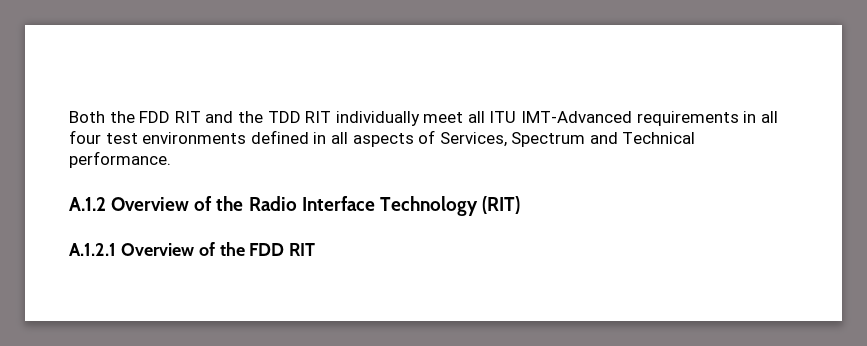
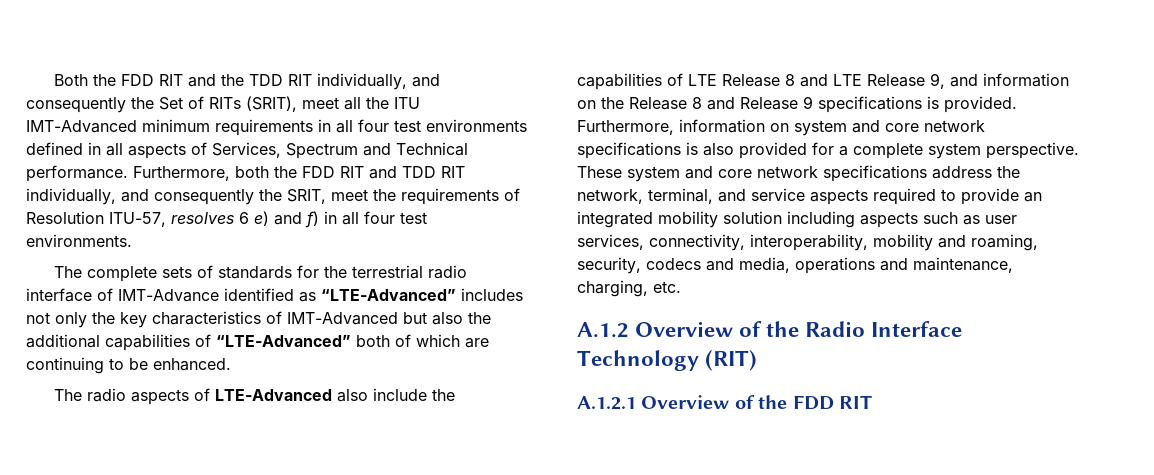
[335,111,420,126] individually -> [316,73,440,90] [26,96,297,113] individually, and consequently the Set of RITs (SRIT),
(485, 117) none -> [366,97,389,109] the
(633, 117) none -> [142,119,210,132] minimum
(171, 159) none -> [133,166,465,181] [26,188,520,205] [26,211,427,228] [26,234,132,247] [53,265,467,282] [26,288,523,302] [26,311,491,328] [26,334,489,351] [26,357,231,374] [53,388,455,405] [577,73,1069,90] [577,96,1017,113] [577,119,985,136] [577,142,1079,159] [577,165,1020,182] [577,188,1042,205] [577,211,1017,228] [577,234,1038,251] [577,257,1013,274] [577,280,681,297] Furthermore, both the FDD RIT and TDD RIT individually, and consequently the SRIT, meet the requirements of Resolution ITU-57, resolves 6 e) and f) in all four test environments. // The complete sets of standards for the terrestrial radio interface of IMT-Advance identified as “LTE-Advanced” includes not only the key characteristics of IMT-Advanced but also the additional capabilities of “LTE-Advanced” both of which are continuing to be enhanced. // The radio aspects of LTE-Advanced also include the capabilities of LTE Release 8 and LTE Release 9, and information on the Release 8 and Release 9 specifications is provided. Furthermore, information on system and core network specifications is also provided for a complete system perspective. These system and core network specifications address the network, terminal, and service aspects required to provide an integrated mobility solution including aspects such as user services, connectivity, interoperability, mobility and roaming, security, codecs and media, operations and maintenance, charging, etc.

